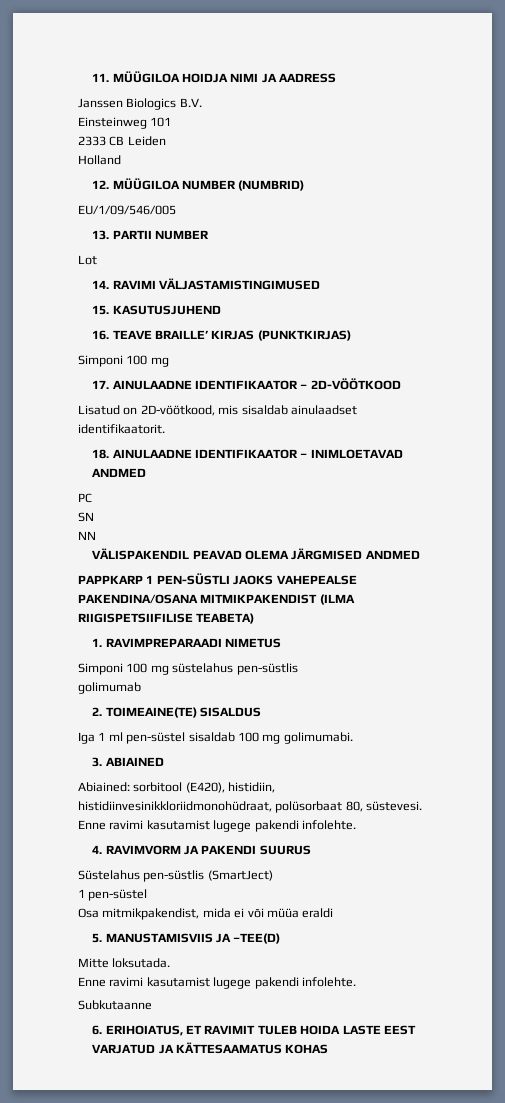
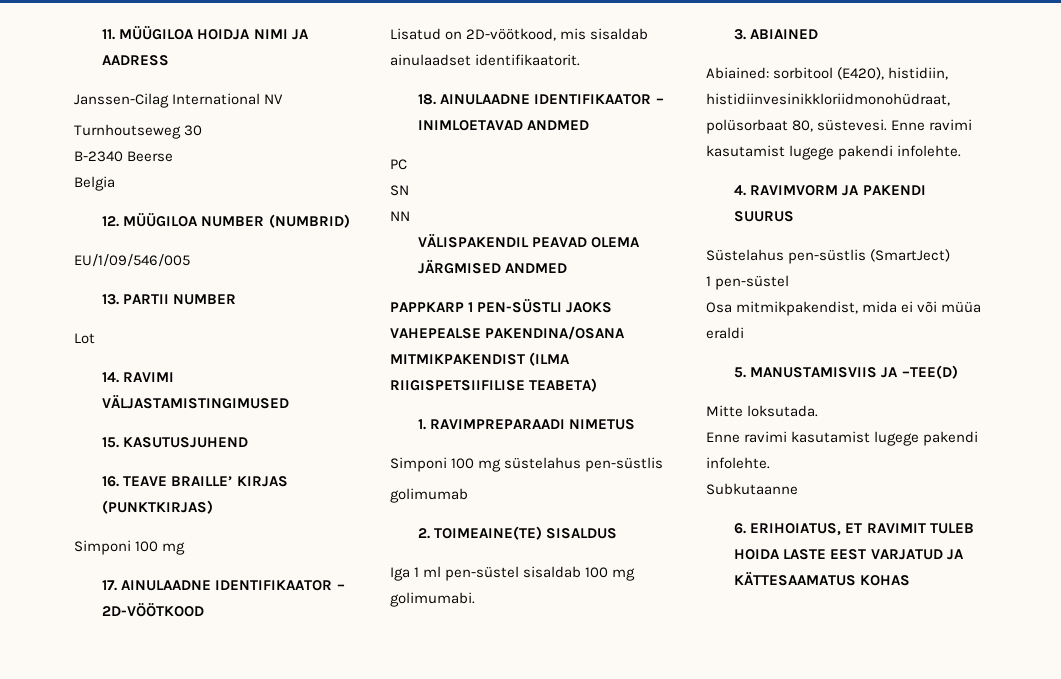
[78,98,202,110] [78,117,172,129] [78,136,166,146] [78,155,121,165] Janssen Biologics B.V. // Einsteinweg 101 // 2333 CB Leiden // Holland -> [74,93,284,108] [74,124,203,139] [74,151,174,162] [74,176,115,191] Janssen-Cilag International NV // Turnhoutseweg 30 // B-2340 Beerse // Belgia

